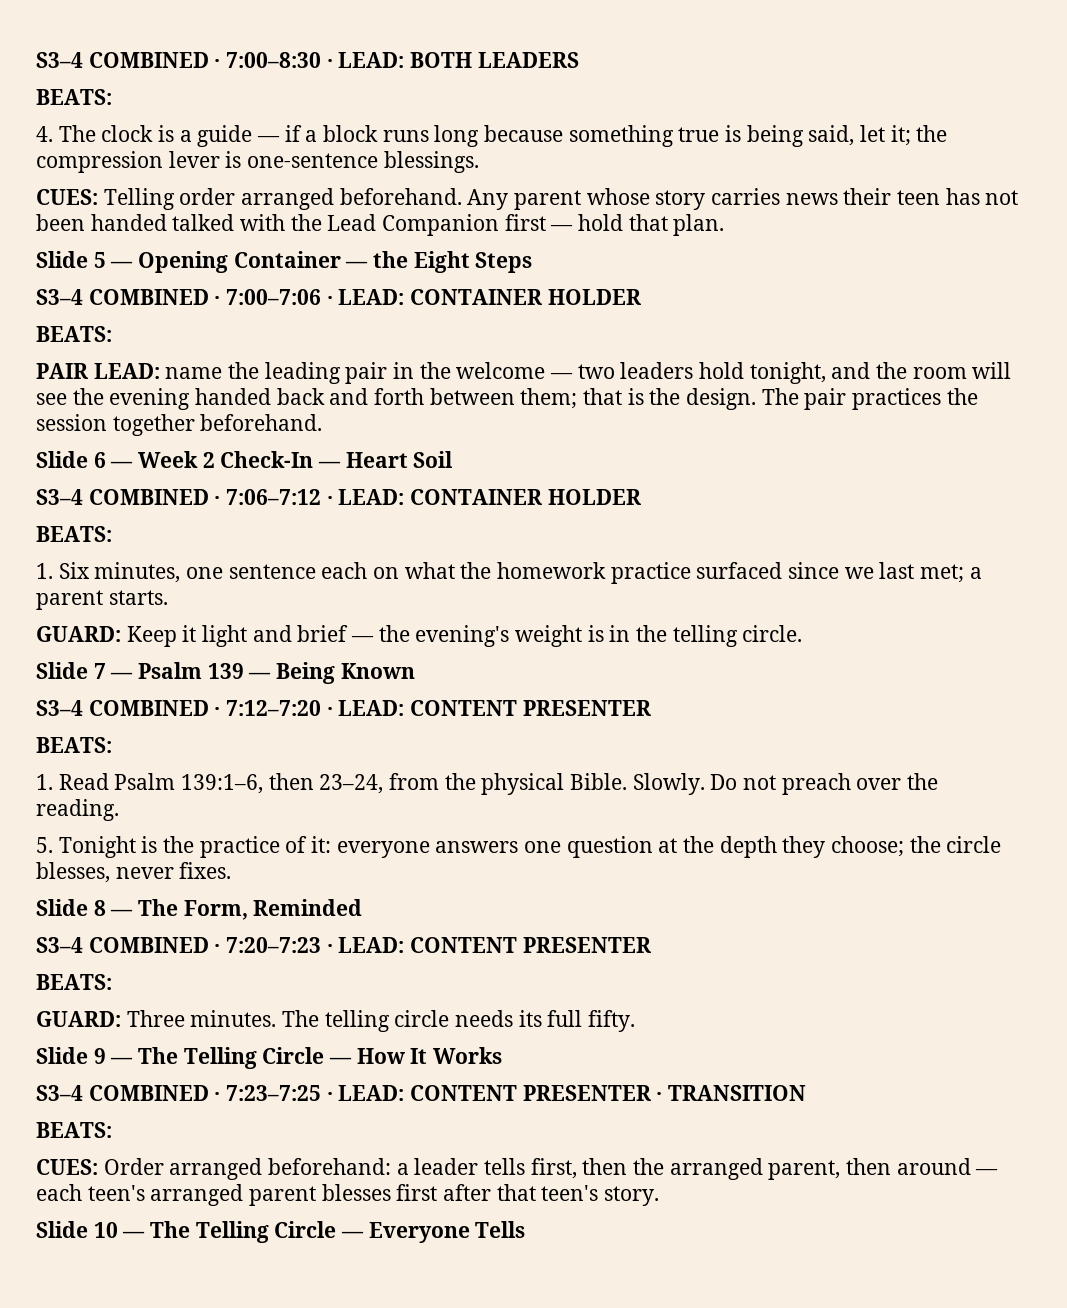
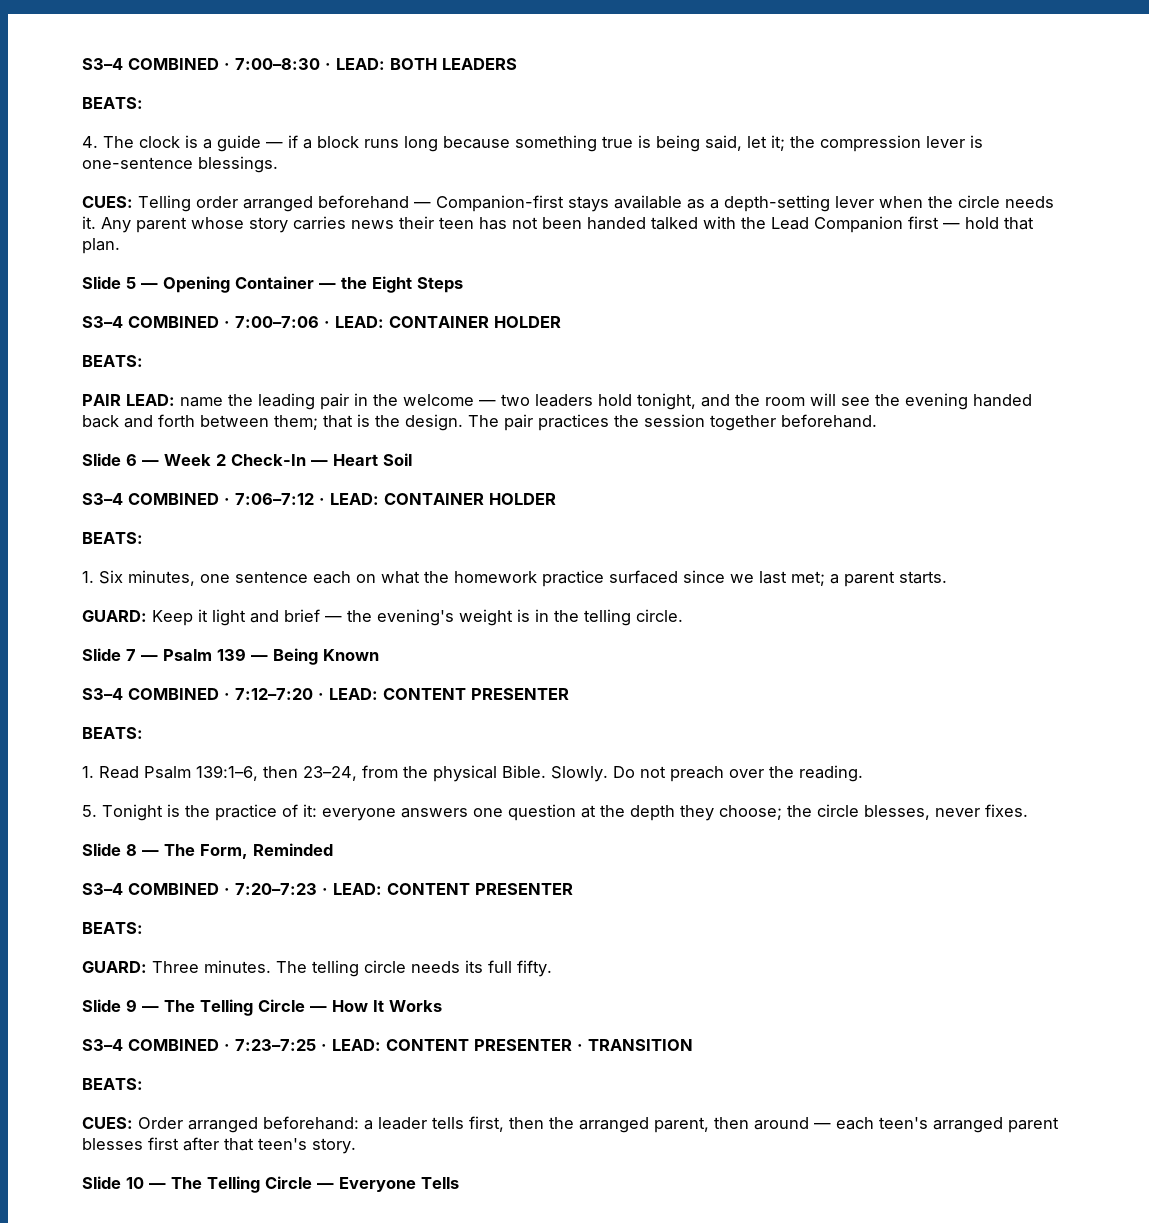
[339,188,462,205] beforehand. -> [318,195,1054,212] [82,216,96,229] beforehand — Companion-first stays available as a depth-setting lever when the circle needs it.

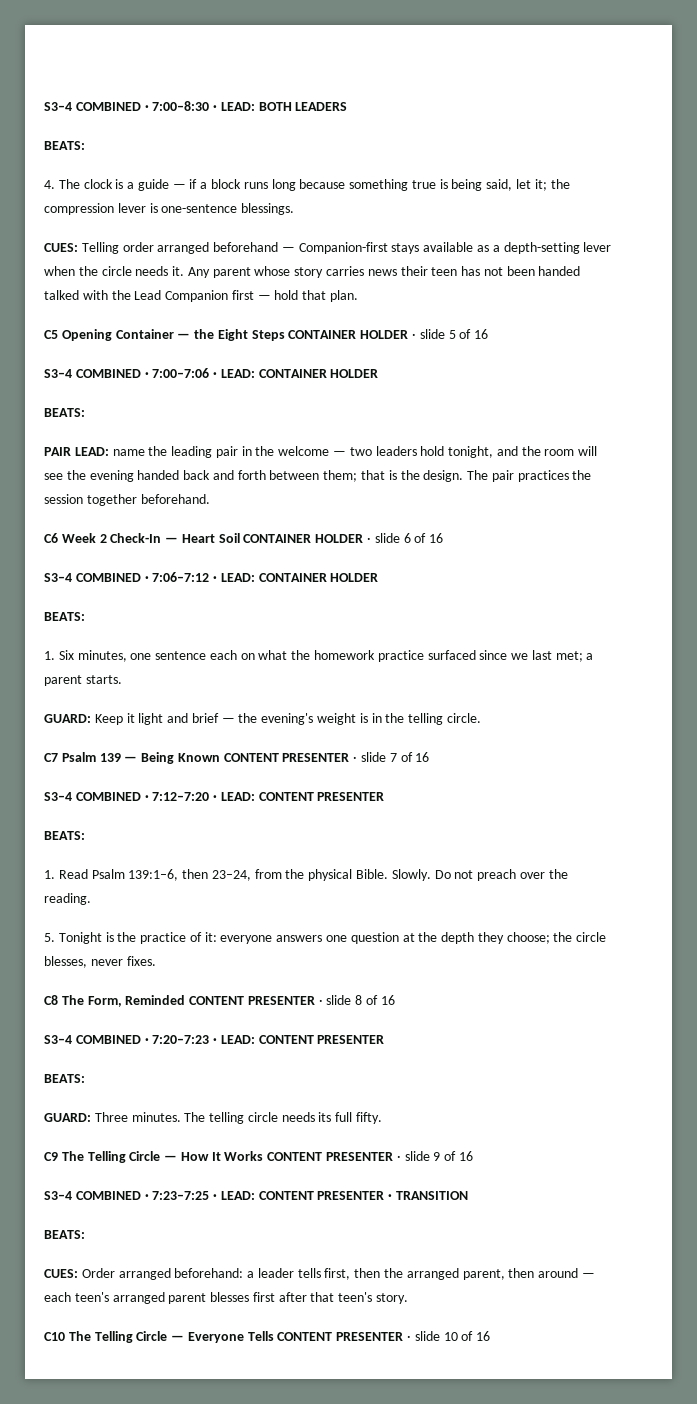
[82,276,158,289] Slide 5 — -> [44,330,58,339] C5
(463, 285) none -> [288,329,489,339] CONTAINER HOLDER · slide 5 of 16
[82,453,159,466] Slide 6 — -> [44,533,58,543] C6
(412, 459) none -> [243,533,444,543] CONTAINER HOLDER · slide 6 of 16
[82,648,158,661] Slide 7 — -> [44,753,58,762] C7
(379, 655) none -> [223,752,430,762] CONTENT PRESENTER · slide 7 of 16
[82,843,159,856] Slide 8 — -> [44,995,58,1005] C8
(333, 849) none -> [189,995,395,1005] CONTENT PRESENTER · slide 8 of 16
[82,999,159,1012] Slide 9 — -> [44,1152,58,1161] C9
(442, 1006) none -> [267,1151,473,1161] CONTENT PRESENTER · slide 9 of 16
[82,1176,166,1189] Slide 10 — -> [44,1332,65,1341] C10
(459, 1183) none -> [277,1331,491,1341] CONTENT PRESENTER · slide 10 of 16

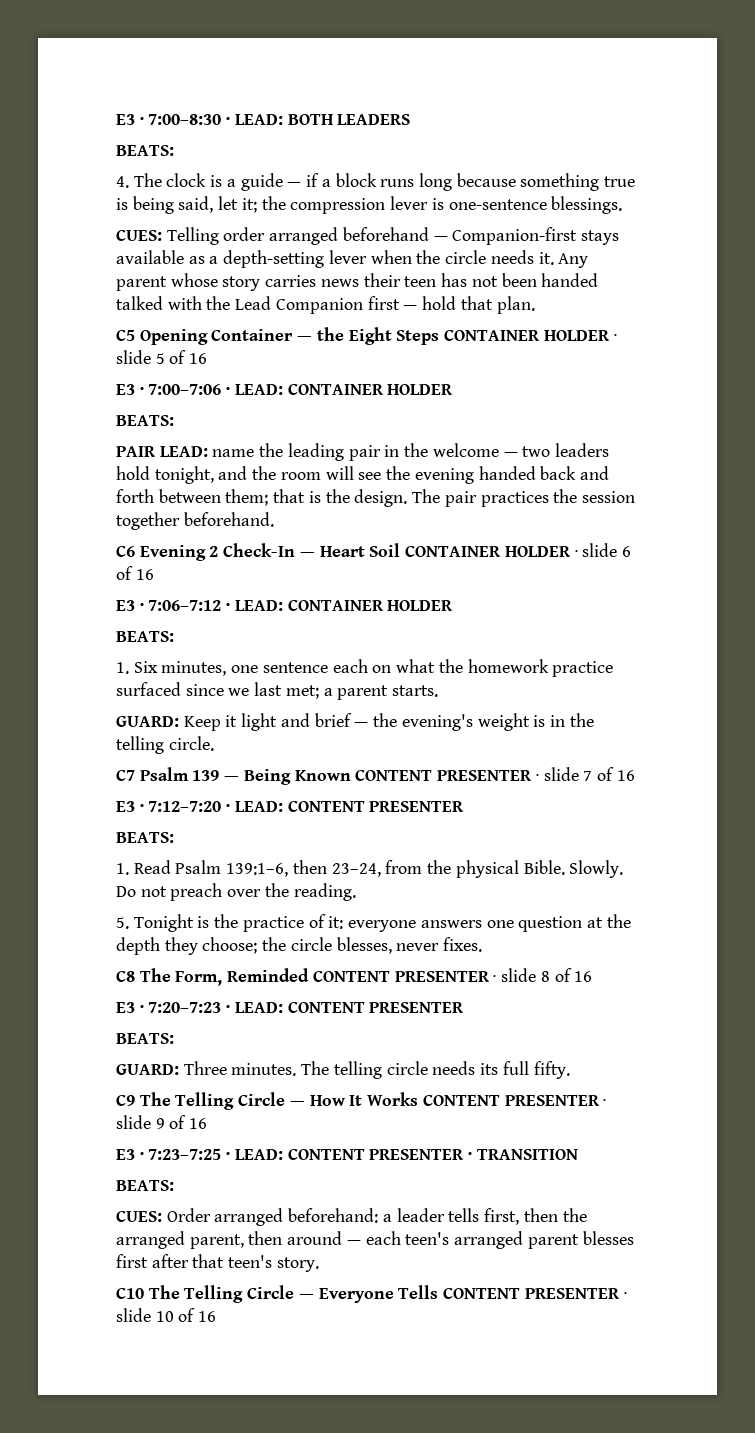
[44,102,141,111] S3–4 COMBINED -> [116,114,135,125] E3
[44,369,141,378] S3–4 COMBINED -> [116,384,135,395] E3
[61,533,96,543] Week -> [139,545,206,561] Evening
[44,573,141,582] S3–4 COMBINED -> [116,600,135,611] E3
[44,792,141,801] S3–4 COMBINED -> [116,801,135,812] E3
[44,1035,141,1044] S3–4 COMBINED -> [116,1002,135,1013] E3
[44,1191,141,1200] S3–4 COMBINED -> [116,1149,135,1160] E3

